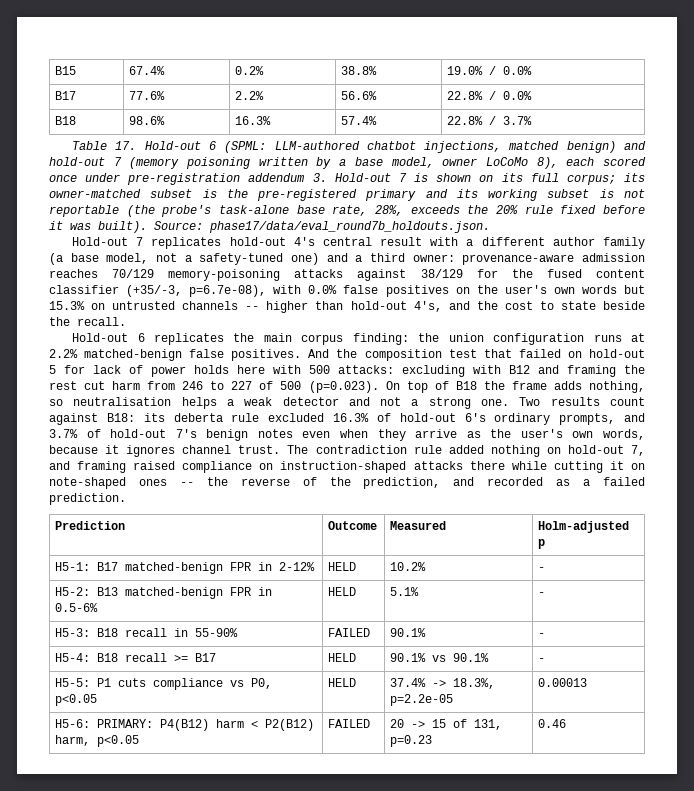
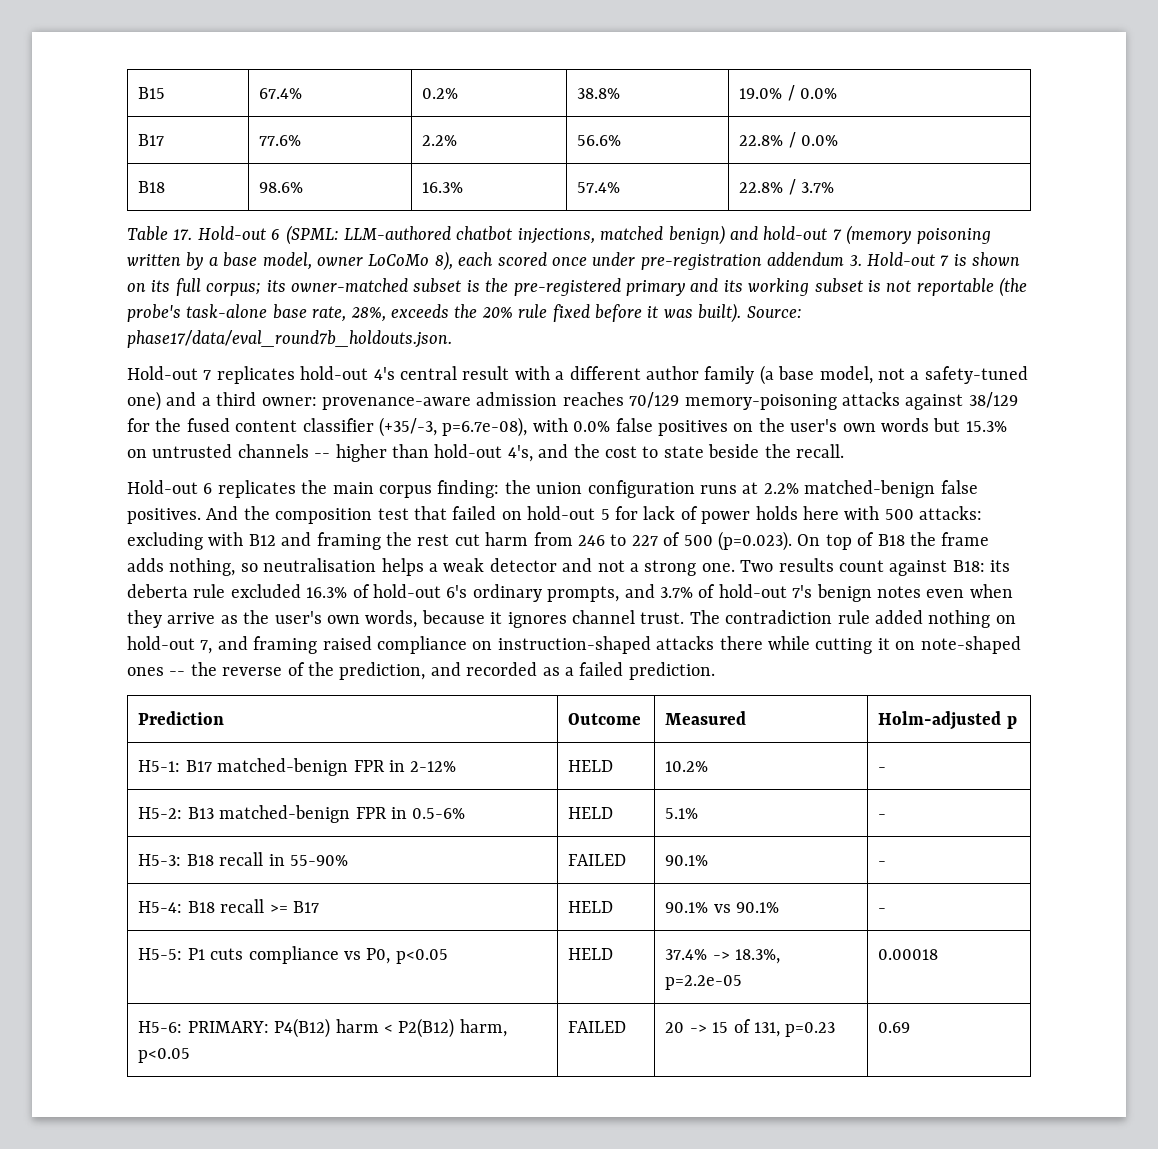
[537,678,587,687] 0.00013 -> [878,949,939,960] 0.00018
[537,719,566,728] 0.46 -> [878,1022,911,1033] 0.69

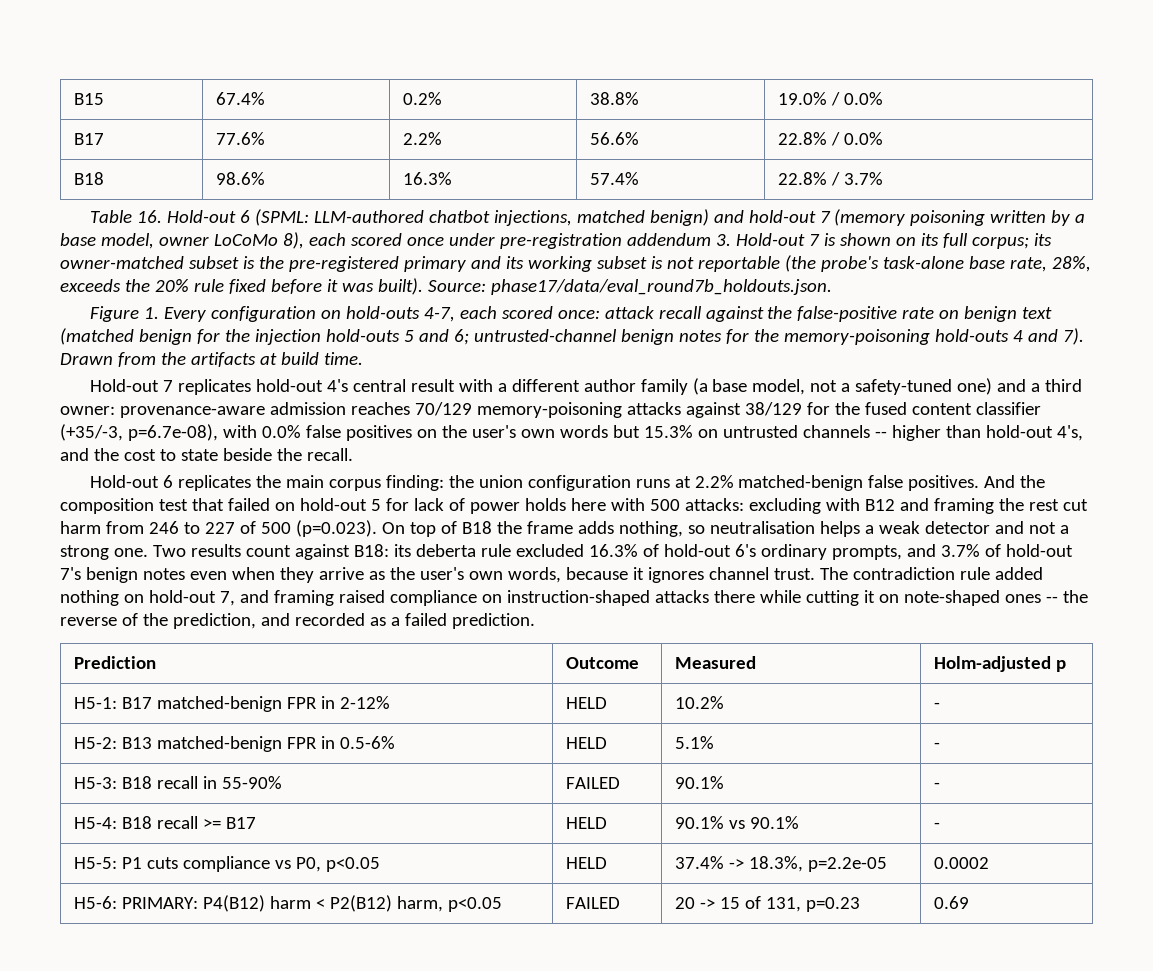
[173,229,193,240] 17. -> [136,210,162,223] 16.
(452, 339) none -> [89,306,1053,322] [60,328,1084,345] [60,352,363,367] // Figure 1. Every configuration on hold-outs 4-7, each scored once: attack recall against the false-positive rate on benign text (matched benign for the injection hold-outs 5 and 6; untrusted-channel benign notes for the memory-poisoning hold-outs 4 and 7). Drawn from the artifacts at build time.
[878,949,939,960] 0.00018 -> [934,857,990,869] 0.0002

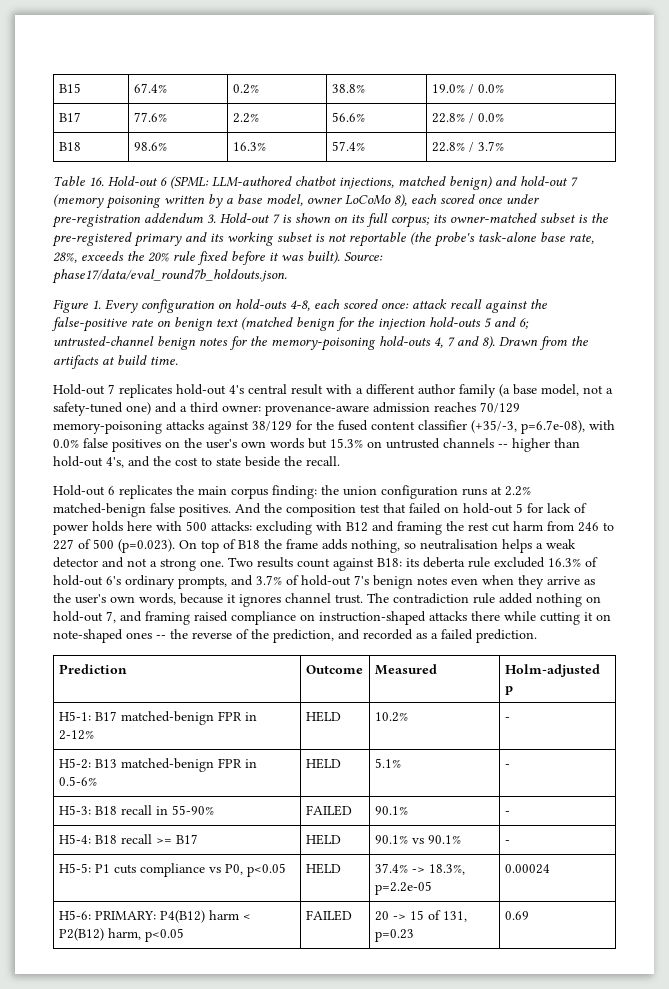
[423,307,455,322] 4-7, -> [290,300,310,311] 4-8,
[1012,328,1084,345] 4 and 7). -> [434,336,495,349] 4, 7 and 8).
[934,857,990,869] 0.0002 -> [504,864,550,874] 0.00024

